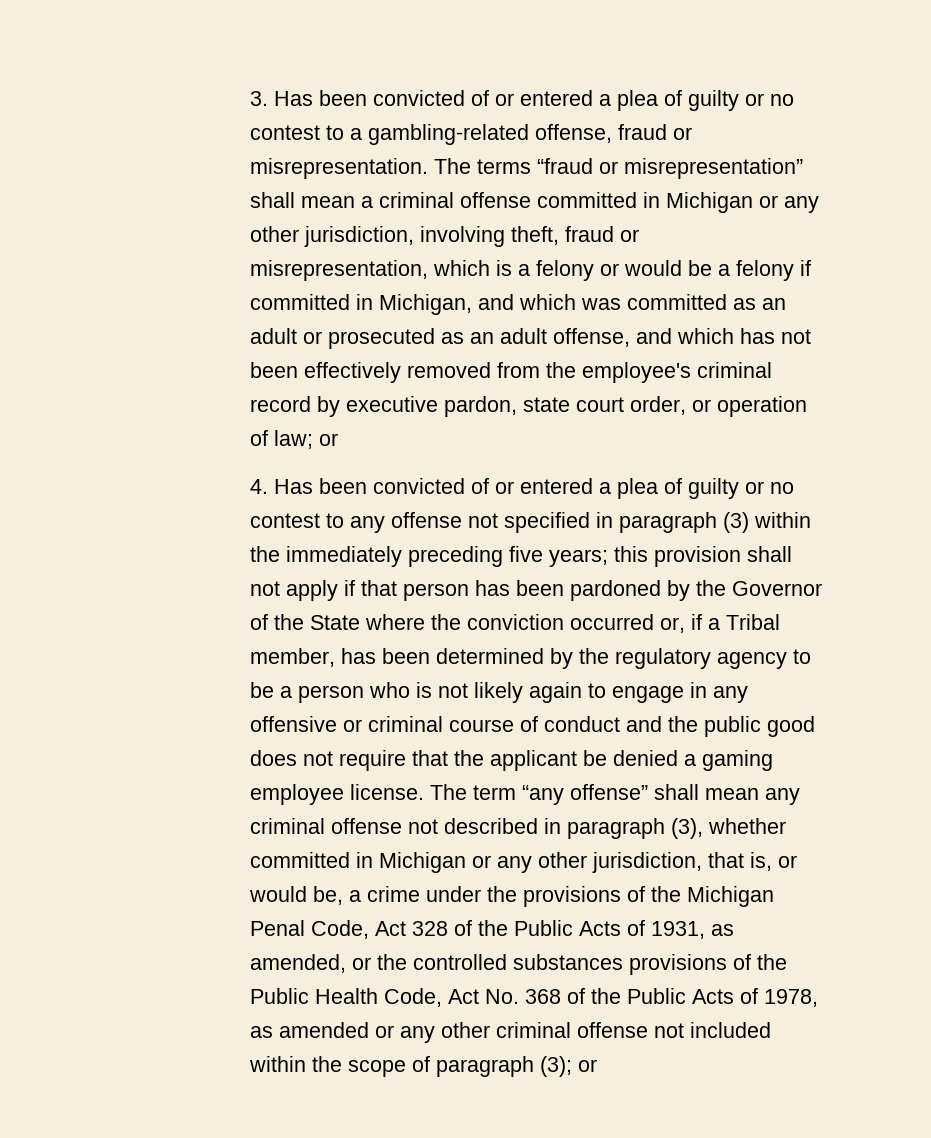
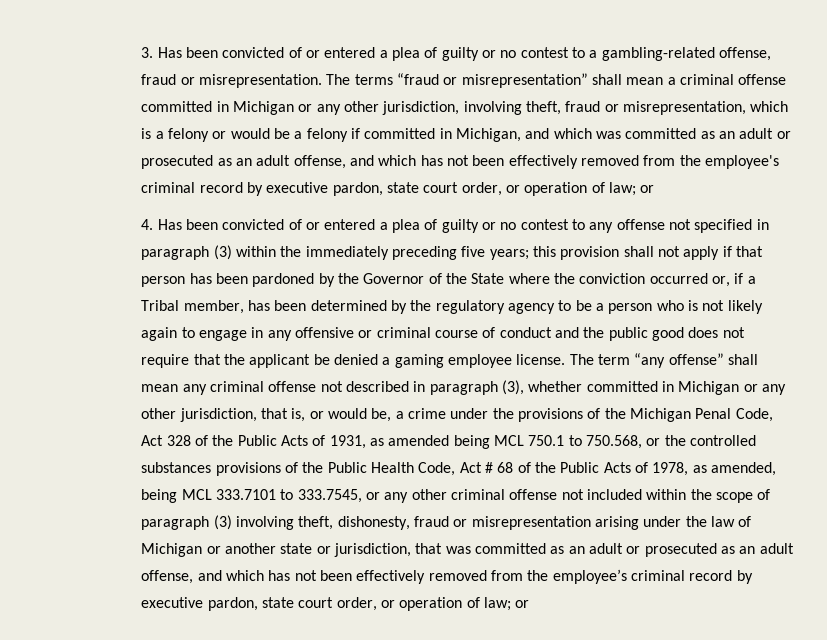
[250,954,347,973] amended, -> [388,435,642,449] amended being MCL 750.1 to 750.568,
[485,989,562,1004] No. 368 -> [485,462,514,473] # 68
[279,1022,370,1038] amended -> [710,462,776,476] [141,489,362,503] amended, being MCL 333.7101 to 333.7545,
[540,1056,573,1077] (3); -> [213,515,752,530] [141,543,794,557] [141,569,753,584] [141,597,512,611] (3) involving theft, dishonesty, fraud or misrepresentation arising under the law of Michigan or another state or jurisdiction, that was committed as an adult or prosecuted as an adult offense, and which has not been effectively removed from the employee’s criminal record by executive pardon, state court order, or operation of law;

